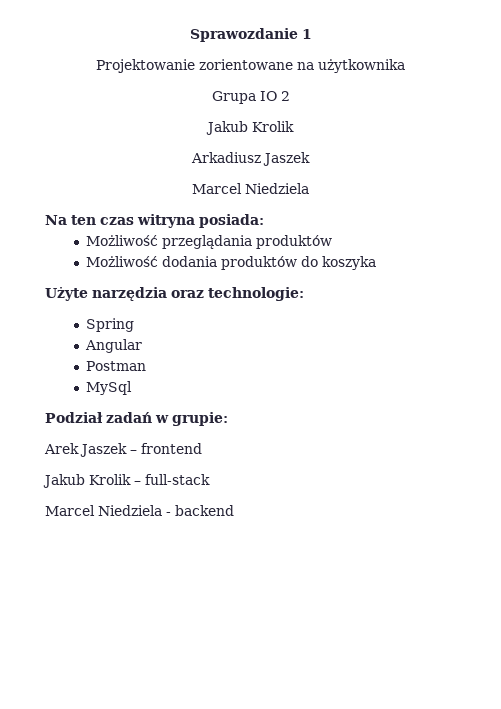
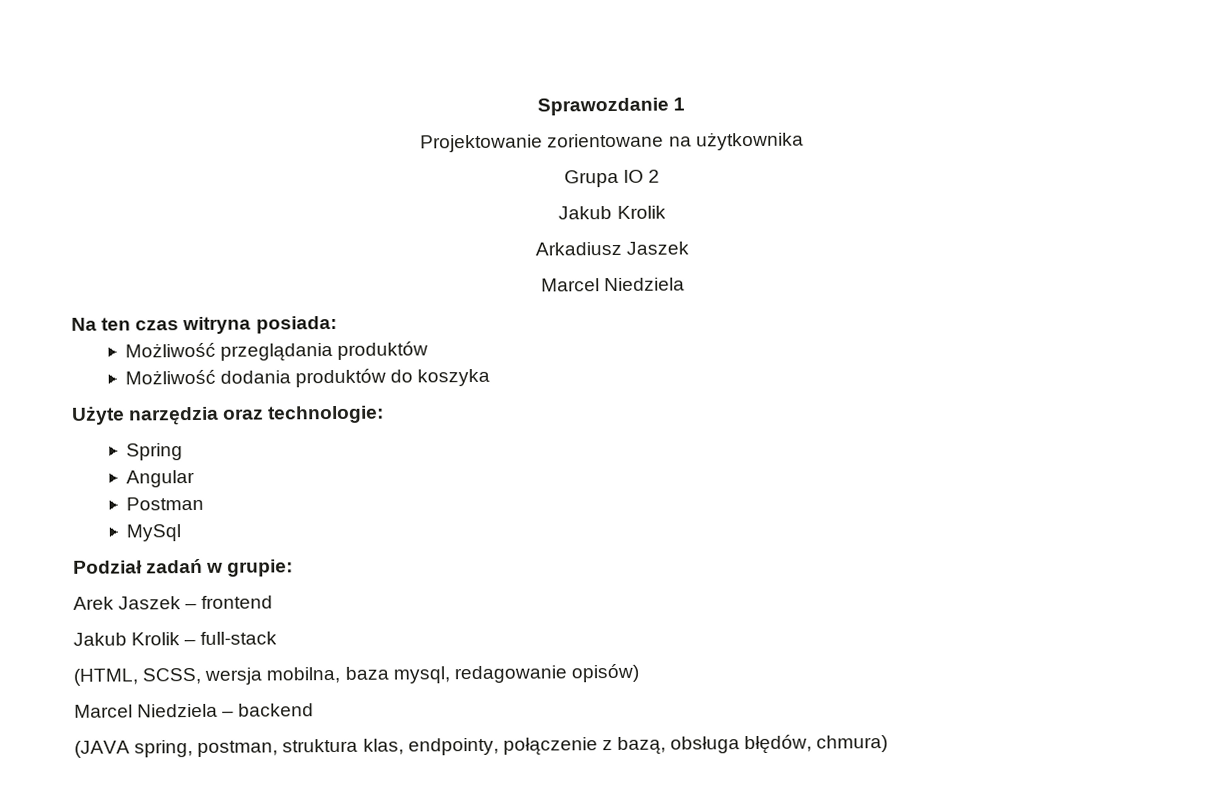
[45,505,234,516] Marcel Niedziela - backend -> [73,663,639,686] [74,703,315,718] [74,734,889,758] (HTML, SCSS, wersja mobilna, baza mysql, redagowanie opisów) // Marcel Niedziela – backend // (JAVA spring, postman, struktura klas, endpointy, połączenie z bazą, obsługa błędów, chmura)

